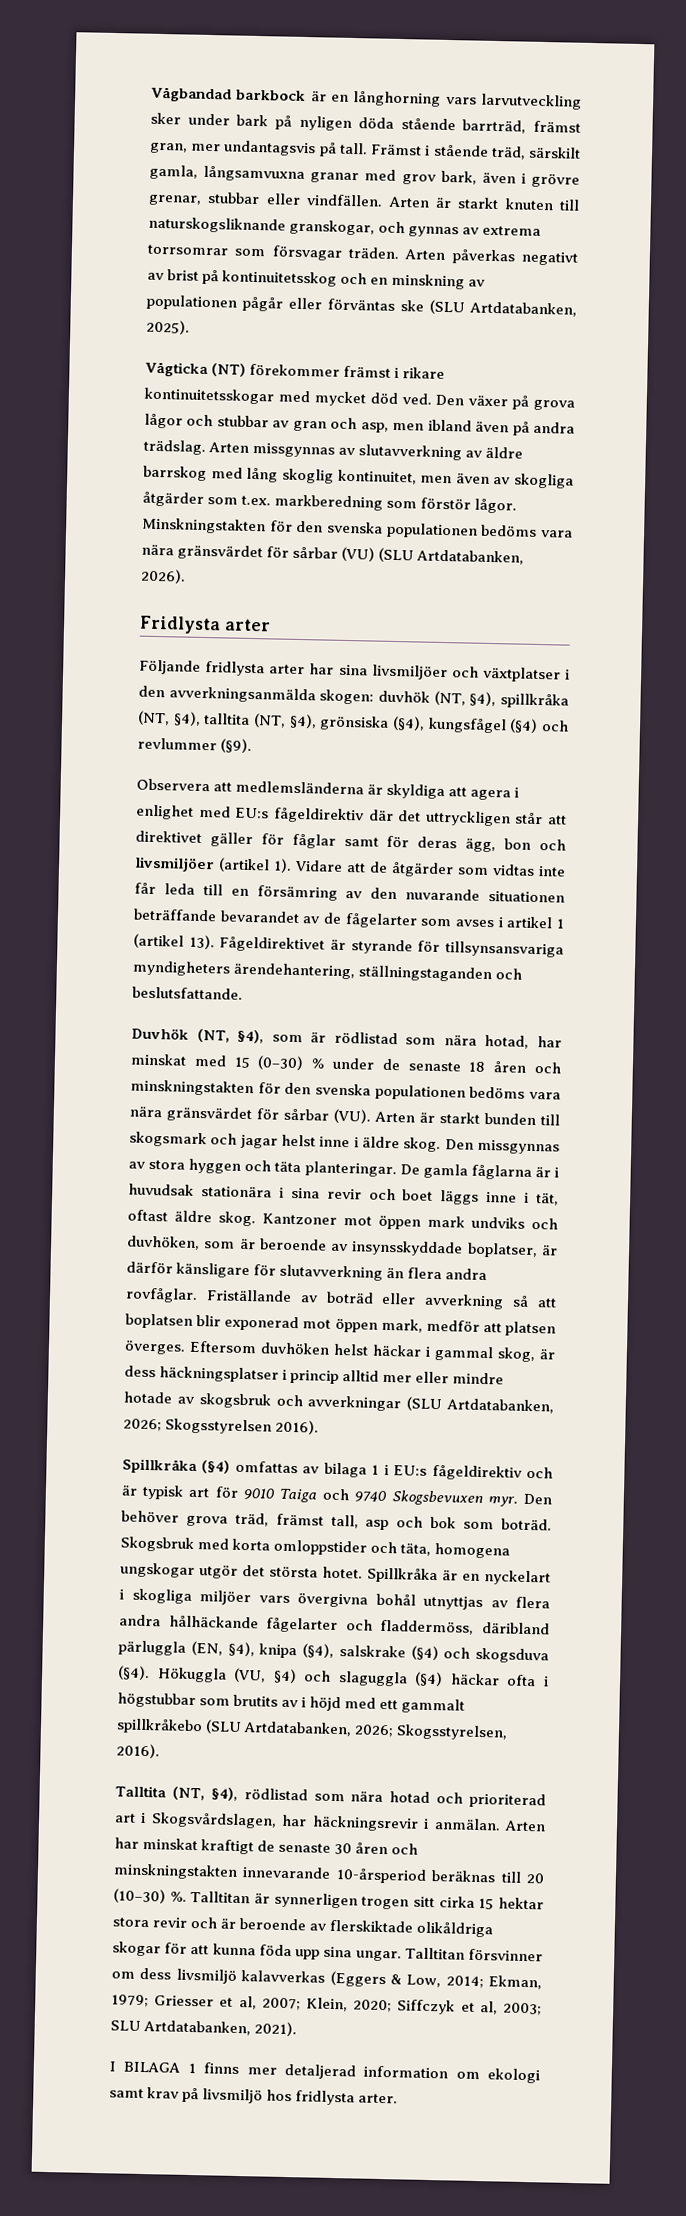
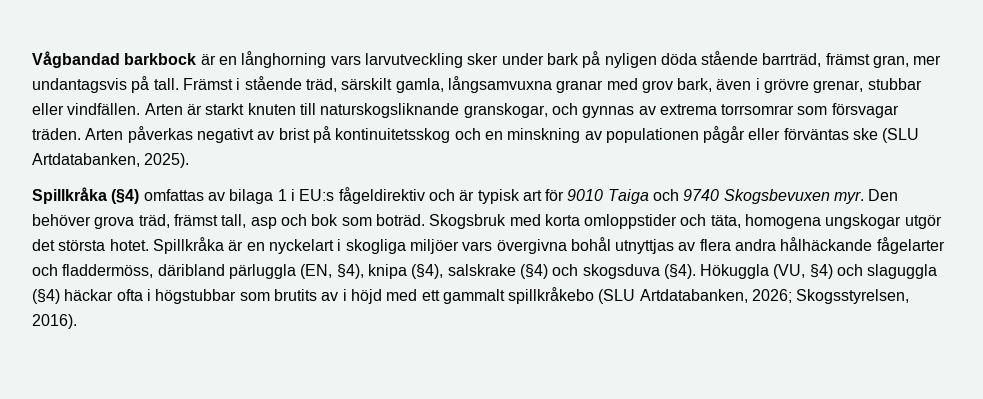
[145,361,446,379] [144,387,575,411] [144,413,575,436] [143,439,524,461] [143,465,574,489] [142,491,518,514] [142,517,573,539] [141,543,525,565] [140,568,186,584] [139,615,271,635] [139,659,570,683] [138,685,569,709] [137,710,569,734] [137,737,253,754] [136,778,520,801] [136,804,567,827] [135,830,567,853] [134,856,566,878] [134,882,565,903] [133,908,565,929] [133,933,564,958] [132,960,523,983] [132,986,243,1000] [131,1028,562,1049] [130,1053,561,1074] [130,1079,561,1101] [129,1105,560,1126] [129,1131,560,1155] [128,1158,560,1180] [128,1183,559,1206] [127,1209,558,1230] [127,1235,558,1259] [126,1261,488,1281] [125,1287,558,1310] [125,1313,556,1337] [124,1340,556,1363] [124,1365,505,1385] [123,1391,554,1414] [123,1418,320,1435] // Vågticka (NT) förekommer främst i rikare kontinuitetsskogar med mycket död ved. Den växer på grova lågor och stubbar av gran och asp, men ibland även på andra trädslag. Arten missgynnas av slutavverkning av äldre barrskog med lång skoglig kontinuitet, men även av skogliga åtgärder som t.ex. markberedning som förstör lågor. Minskningstakten för den svenska populationen bedöms vara nära gränsvärdet för sårbar (VU) (SLU Artdatabanken, 2026). // Fridlysta arter // Följande fridlysta arter har sina livsmiljöer och växtplatser i den avverkningsanmälda skogen: duvhök (NT, §4), spillkråka (NT, §4), talltita (NT, §4), grönsiska (§4), kungsfågel (§4) och revlummer (§9). // Observera att medlemsländerna är skyldiga att agera i enlighet med EU:s fågeldirektiv där det uttryckligen står att direktivet gäller för fåglar samt för deras ägg, bon och livsmiljöer (artikel 1). Vidare att de åtgärder som vidtas inte får leda till en försämring av den nuvarande situationen beträffande bevarandet av de fågelarter som avses i artikel 1 (artikel 13). Fågeldirektivet är styrande för tillsynsansvariga myndigheters ärendehantering, ställningstaganden och beslutsfattande. // Duvhök (NT, §4), som är rödlistad som nära hotad, har minskat med 15 (0–30) % under de senaste 18 åren och minskningstakten för den svenska populationen bedöms vara nära gränsvärdet för sårbar (VU). Arten är starkt bunden till skogsmark och jagar helst inne i äldre skog. Den missgynnas av stora hyggen och täta planteringar. De gamla fåglarna är i huvudsak stationära i sina revir och boet läggs inne i tät, oftast äldre skog. Kantzoner mot öppen mark undviks och duvhöken, som är beroende av insynsskyddade boplatser, är därför känsligare för slutavverkning än flera andra rovfåglar. Friställande av boträd eller avverkning så att boplatsen blir exponerad mot öppen mark, medför att platsen överges. Eftersom duvhöken helst häckar i gammal skog, är dess häckningsplatser i princip alltid mer eller mindre hotade av skogsbruk och avverkningar (SLU Artdatabanken, 2026; Skogsstyrelsen 2016). -> (190, 160) none
[115,1785,546,1809] [114,1812,546,1832] [114,1837,419,1855] [113,1863,545,1884] [113,1888,544,1910] [112,1916,494,1938] [112,1941,543,1962] [111,1967,542,1990] [111,1994,542,2016] [110,2020,298,2037] [109,2061,540,2084] [109,2087,399,2106] // Talltita (NT, §4), rödlistad som nära hotad och prioriterad art i Skogsvårdslagen, har häckningsrevir i anmälan. Arten har minskat kraftigt de senaste 30 åren och minskningstakten innevarande 10-årsperiod beräknas till 20 (10–30) %. Talltitan är synnerligen trogen sitt cirka 15 hektar stora revir och är beroende av flerskiktade olikåldriga skogar för att kunna föda upp sina ungar. Talltitan försvinner om dess livsmiljö kalavverkas (Eggers & Low, 2014; Ekman, 1979; Griesser et al, 2007; Klein, 2020; Siffczyk et al, 2003; SLU Artdatabanken, 2021). // I BILAGA 1 finns mer detaljerad information om ekologi samt krav på livsmiljö hos fridlysta arter. -> (77, 321) none

